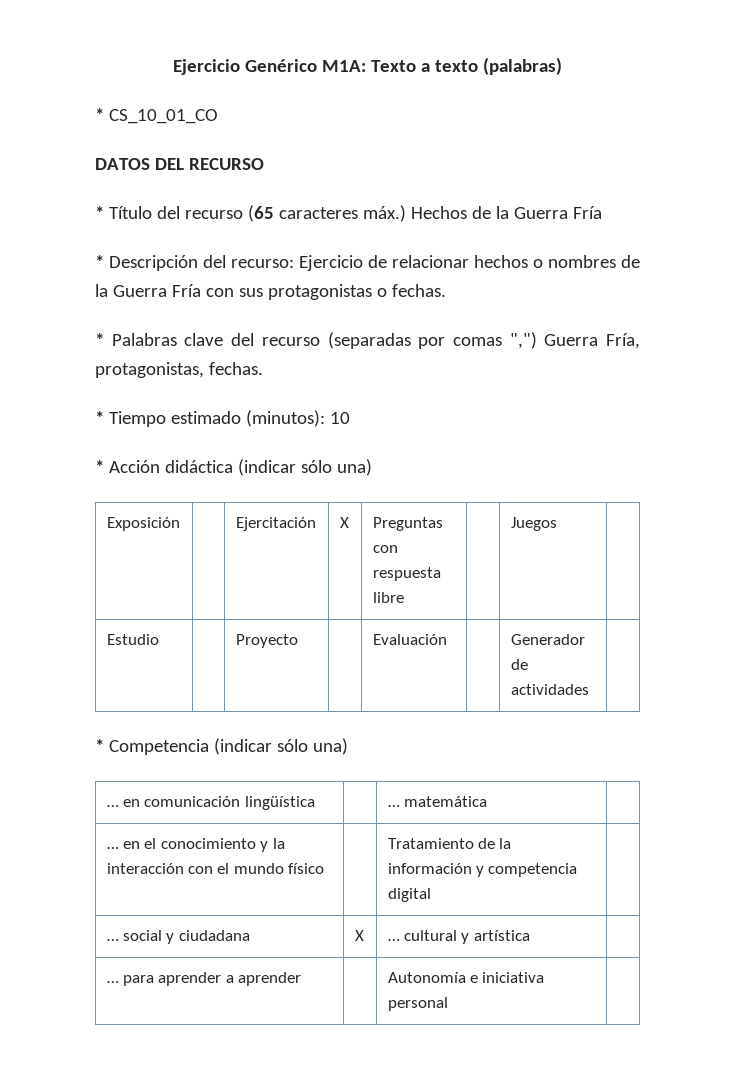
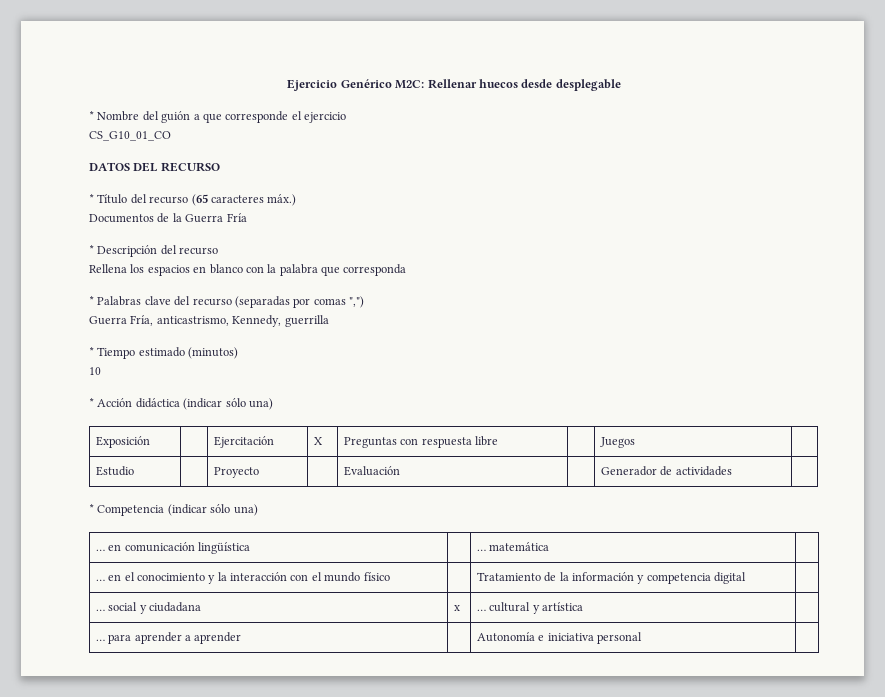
[322,57,562,75] [95,108,218,124] M1A: Texto a texto (palabras) // * CS_10_01_CO -> [395,79,621,91] [89,111,346,123] [89,131,171,141] M2C: Rellenar huecos desde desplegable // * Nombre del guión a que corresponde el ejercicio // CS_G10_01_CO
[410,206,467,219] Hechos -> [89,214,154,223] // Documentos
[231,255,640,271] [95,284,446,300] recurso: Ejercicio de relacionar hechos o nombres de la Guerra Fría con sus protagonistas o fechas. -> [179,247,219,255] [89,264,407,276] recurso // Rellena los espacios en blanco con la palabra que corresponda
(537, 340) none -> (364, 302) //
[95,362,263,378] protagonistas, fechas. -> [156,315,329,327] anticastrismo, Kennedy, guerrilla
[245,410,325,427] (minutos): -> [188,347,239,359] (minutos) //
[354,930,364,941] X -> [453,605,460,611] x

